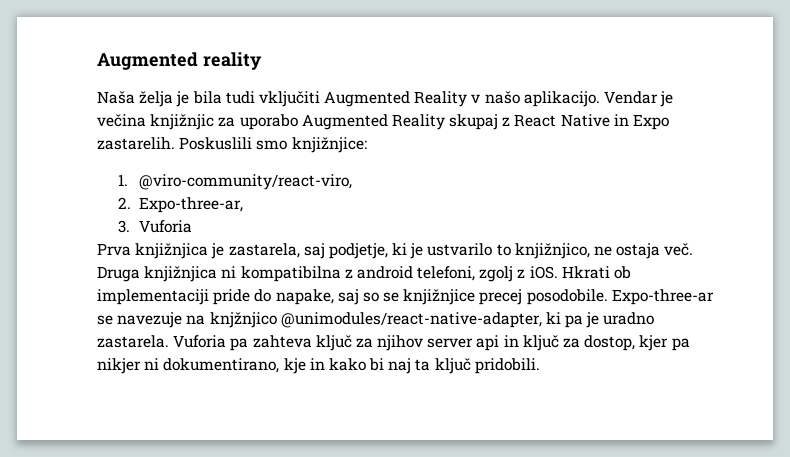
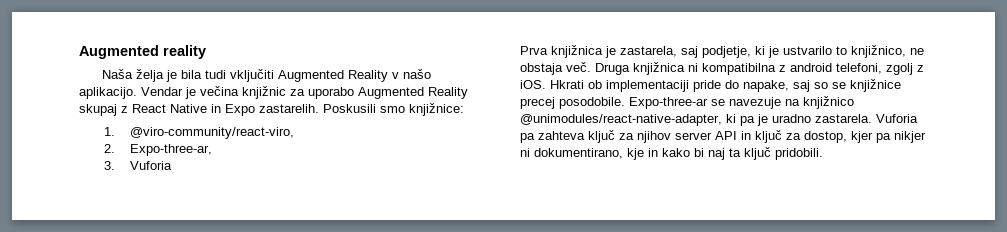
[150,114,215,130] knjižnjic -> [242,86,286,99] knjižnic
[179,137,367,153] Poskuslili smo knjižnjice: -> [323,103,464,116] Poskusili smo knjižnice:
[135,243,209,259] knjižnjica -> [551,45,603,58] knjižnica
[514,243,661,259] knjižnjico, ne ostaja -> [851,45,924,58] [520,63,563,75] knjižnico, ne obstaja
[144,266,218,282] knjižnjica -> [633,62,685,75] knjižnica
[403,289,476,305] knjižnjice -> [850,79,901,92] knjižnice
[209,312,277,328] knjžnjico -> [803,96,854,109] knjižnico
[476,335,500,351] api -> [715,131,737,140] API

